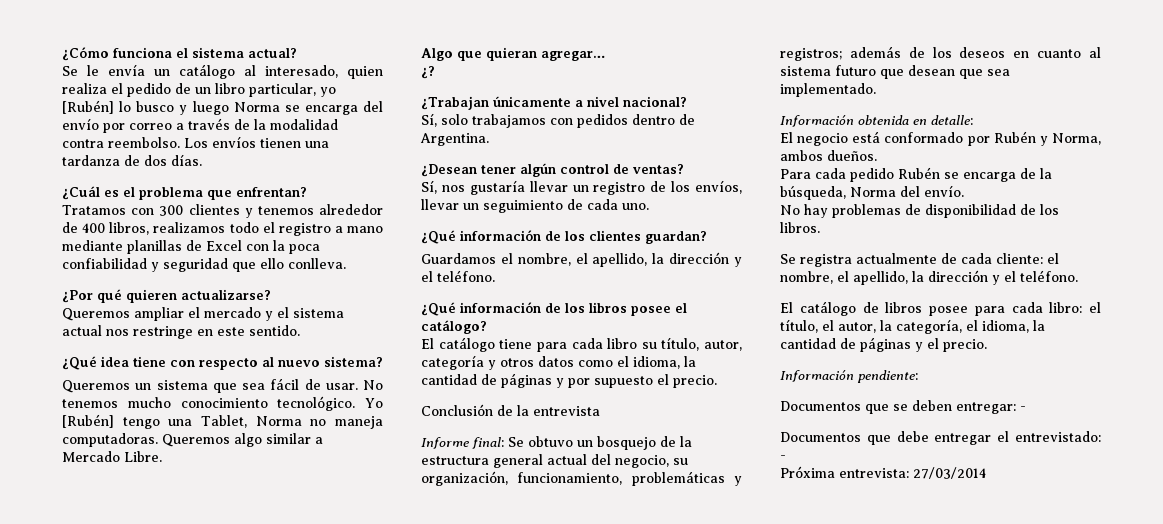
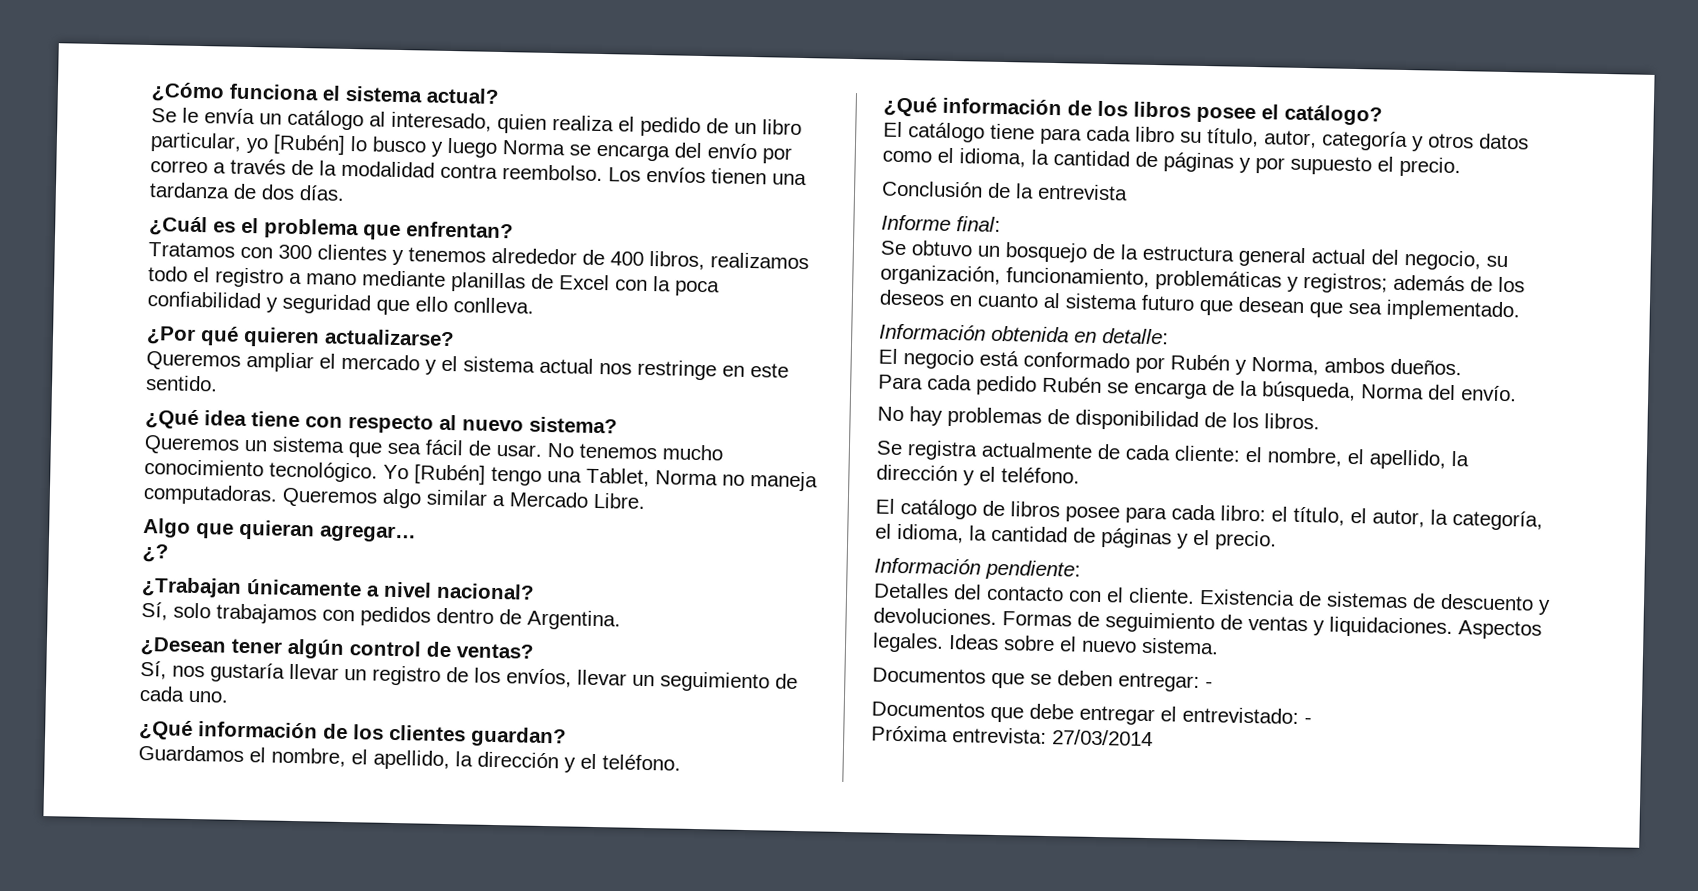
(504, 443) none -> (1001, 224) //
(918, 376) none -> [873,582,1551,615] [873,607,1542,640] [872,632,1219,655] // Detalles del contacto con el cliente. Existencia de sistemas de descuento y devoluciones. Formas de seguimiento de ventas y liquidaciones. Aspectos legales. Ideas sobre el nuevo sistema.

